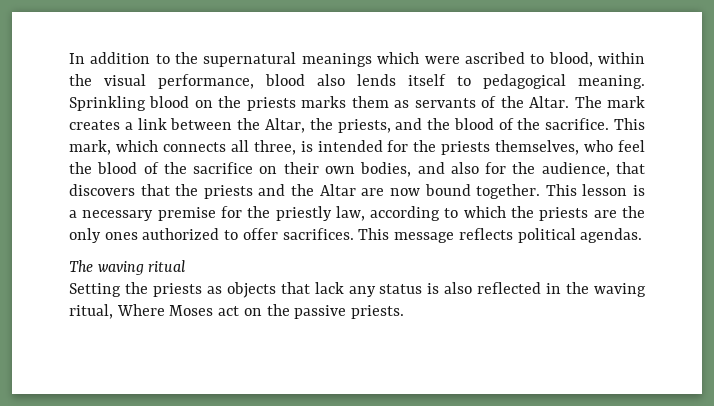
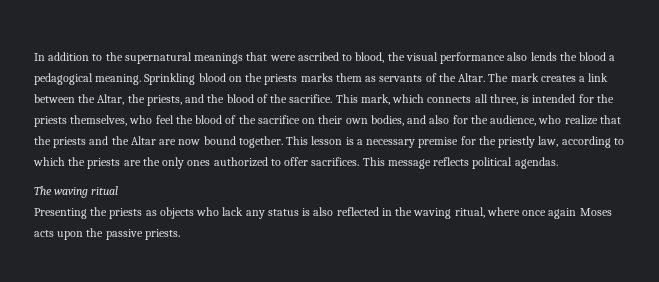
[377,52,420,64] which -> [246,52,268,61] that
[598,52,646,64] within -> (385, 57) none
[158,74,471,89] performance, blood also lends itself to -> [440,52,616,64] performance also lends the blood a
[616,162,645,174] [69,184,135,196] that discovers -> [538,115,598,125] who realize
[69,283,121,297] Setting -> [34,208,87,219] Presenting
[280,282,310,294] that -> [196,207,220,216] who
[116,304,262,316] Where Moses act on -> [486,207,612,219] [34,230,84,240] where once again Moses acts upon

